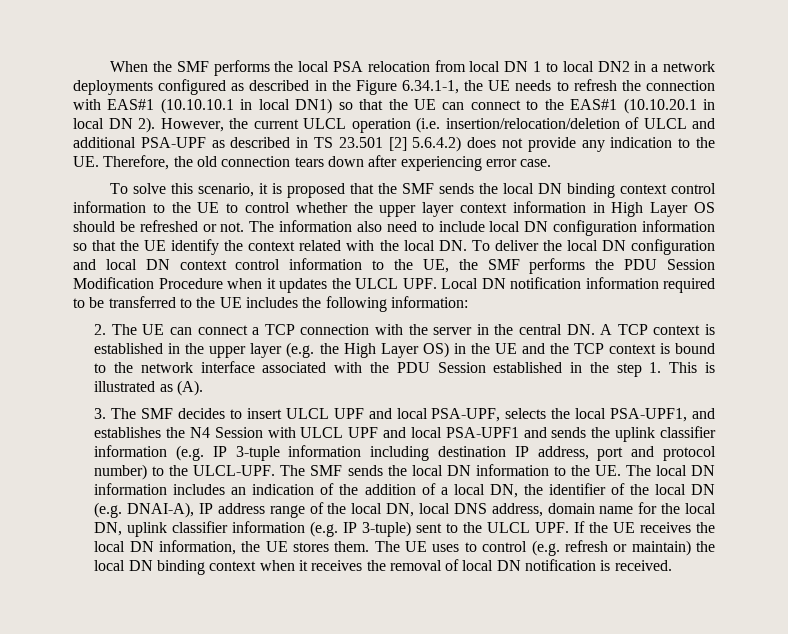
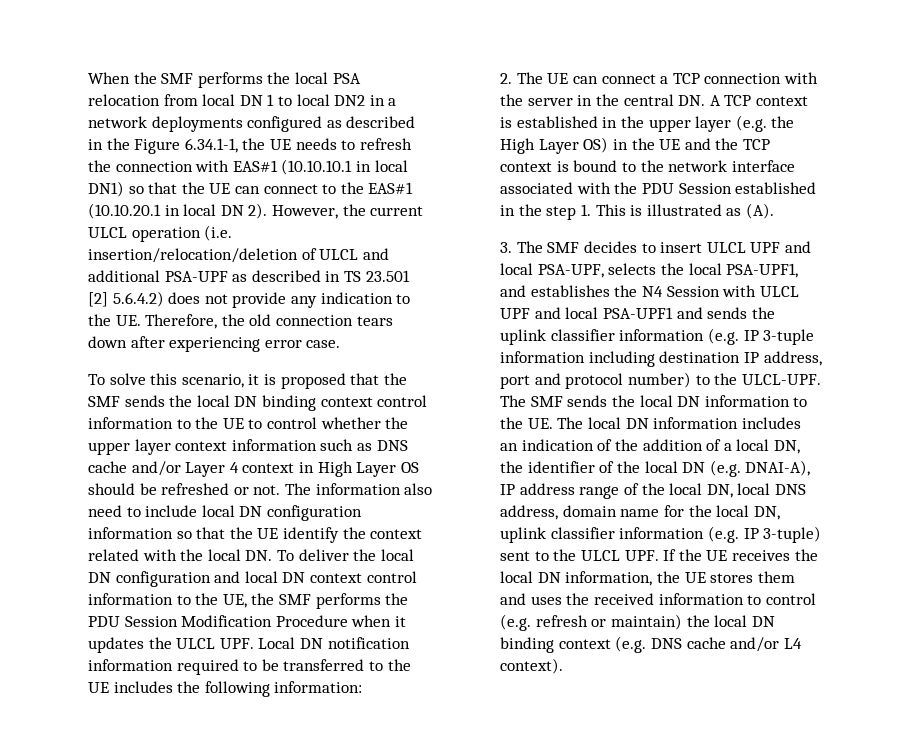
(586, 207) none -> [320,439,408,451] [88,461,295,477] such as DNS cache and/or Layer 4 context
[334,541,460,552] them. The UE uses -> [757,571,795,583] [500,593,744,605] them and uses the received information
[259,559,672,571] when it receives the removal of local DN notification is received. -> [615,636,802,653] [500,658,564,674] (e.g. DNS cache and/or L4 context).

